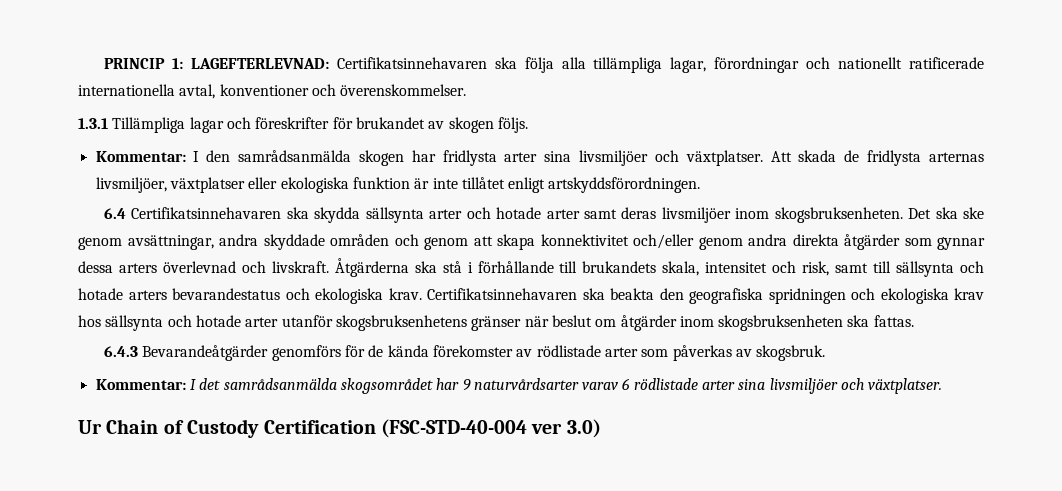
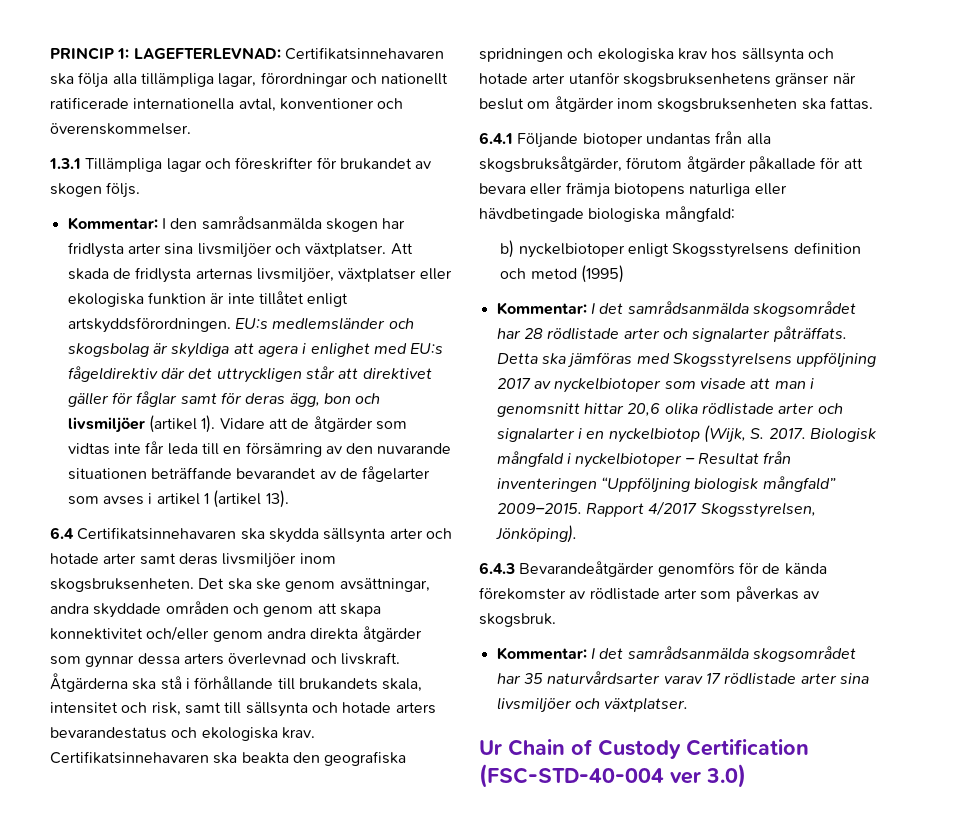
(701, 185) none -> [234,317,414,330] [67,342,444,358] [67,366,432,383] [67,391,381,407] [67,415,407,433] [67,441,452,457] [67,466,431,482] [67,490,289,508] EU:s medlemsländer och skogsbolag är skyldiga att agera i enlighet med EU:s fågeldirektiv där det uttryckligen står att direktivet gäller för fåglar samt för deras ägg, bon och livsmiljöer (artikel 1). Vidare att de åtgärder som vidtas inte får leda till en försämring av den nuvarande situationen beträffande bevarandet av de fågelarter som avses i artikel 1 (artikel 13).
(914, 321) none -> [479,131,771,148] [479,156,863,172] [479,182,787,198] [479,206,735,222] [500,240,861,258] [500,265,624,283] [496,301,856,317] [496,326,847,342] [496,352,877,368] [496,377,814,393] [496,402,843,417] [496,425,876,443] [496,451,792,468] [496,476,836,493] [496,501,816,518] [495,525,577,543] // 6.4.1 Följande biotoper undantas från alla skogsbruksåtgärder, förutom åtgärder påkallade för att bevara eller främja biotopens naturliga eller hävdbetingade biologiska mångfald: // b) nyckelbiotoper enligt Skogsstyrelsens definition och metod (1995) // Kommentar: I det samrådsanmälda skogsområdet har 28 rödlistade arter och signalarter påträffats. Detta ska jämföras med Skogsstyrelsens uppföljning 2017 av nyckelbiotoper som visade att man i genomsnitt hittar 20,6 olika rödlistade arter och signalarter i en nyckelbiotop (Wijk, S. 2017. Biologisk mångfald i nyckelbiotoper – Resultat från inventeringen “Uppföljning biologisk mångfald” 2009–2015. Rapport 4/2017 Skogsstyrelsen, Jönköping).
[462,379,471,391] 9 -> [523,673,543,684] 35
[622,378,631,390] 6 -> [705,673,721,684] 17

